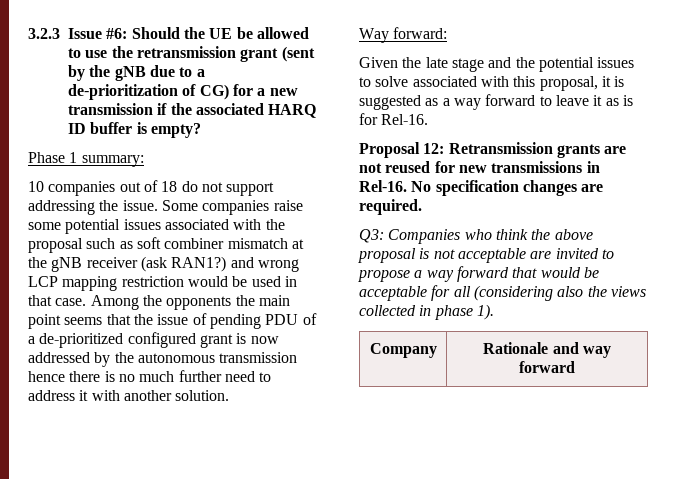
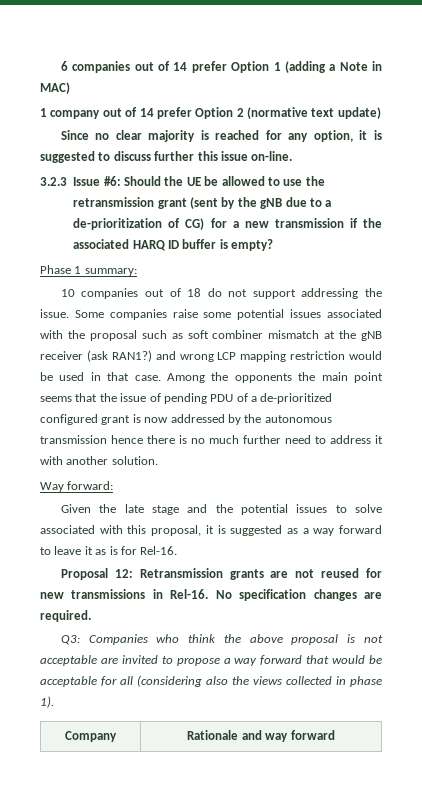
(28, 33) none -> [60,61,382,73] [40,82,70,94] [40,107,381,119] [60,130,382,142] [40,151,293,163] 6 companies out of 14 prefer Option 1 (adding a Note in MAC) // 1 company out of 14 prefer Option 2 (normative text update) // Since no clear majority is reached for any option, it is suggested to discuss further this issue on-line. //

